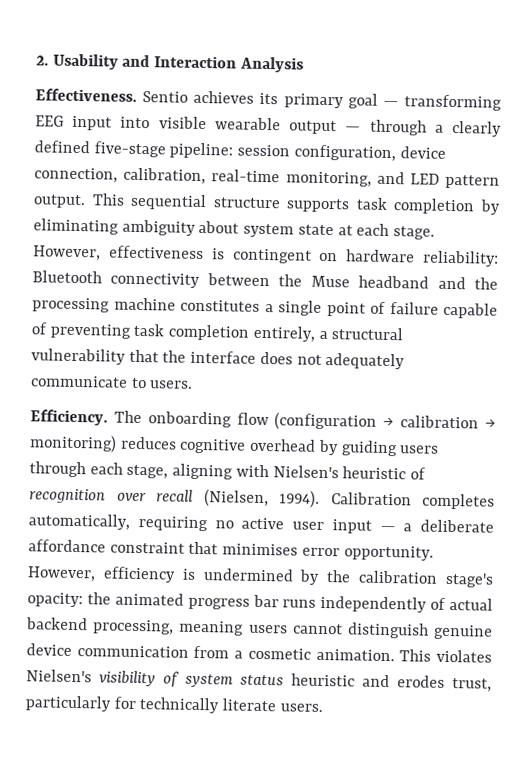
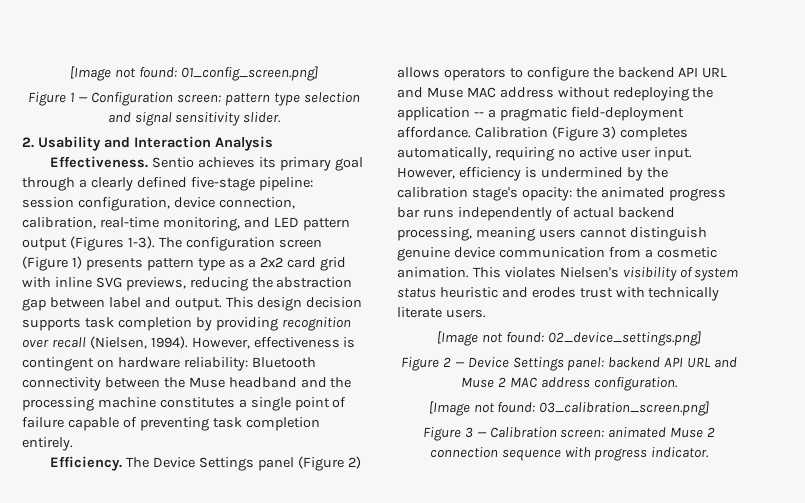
(36, 60) none -> [70,66,318,81] [28,92,360,106] [107,112,282,126] [Image not found: 01_config_screen.png] // Figure 1 — Configuration screen: pattern type selection and signal sensitivity slider. //
[382,94,503,111] [35,115,362,135] — transforming EEG input into visible wearable output — -> (363, 164) none
[33,193,501,215] [33,218,436,240] output. This sequential structure supports task completion by eliminating ambiguity about system state at each stage. -> [22,236,322,251] [22,256,347,271] [22,277,353,291] [22,297,363,311] [22,317,351,331] [22,336,188,349] output (Figures 1-3). The configuration screen (Figure 1) presents pattern type as a 2x2 card grid with inline SVG previews, reducing the abstraction gap between label and output. This design decision supports task completion by providing recognition over recall (Nielsen, 1994).
[252,325,404,342] [31,348,406,370] [30,375,194,389] [30,409,496,431] [29,434,440,457] [29,461,427,480] [29,488,412,508] entirely, a structural vulnerability that the interface does not adequately communicate to users. // Efficiency. The onboarding flow (configuration → calibration → monitoring) reduces cognitive overhead by guiding users through each stage, aligning with Nielsen's heuristic of recognition over recall (Nielsen, 1994). Calibration -> [22,437,73,451] [50,456,361,471] [397,67,728,81] [397,87,714,101] [397,107,684,121] [397,126,616,141] entirely. // Efficiency. The Device Settings panel (Figure 2) allows operators to configure the backend API URL and Muse MAC address without redeploying the application -- a pragmatic field-deployment affordance. Calibration (Figure 3)
[331,519,494,534] [28,539,434,561] input — a deliberate affordance constraint that minimises error opportunity. -> [653,147,692,161] input.
[452,678,492,692] [25,695,137,712] trust, particularly for -> [579,287,645,298] trust with
(323, 707) none -> [437,331,701,346] [400,357,738,371] [461,377,678,391] [428,401,710,416] [422,427,716,441] [429,447,710,461] // [Image not found: 02_device_settings.png] // Figure 2 — Device Settings panel: backend API URL and Muse 2 MAC address configuration. // [Image not found: 03_calibration_screen.png] // Figure 3 — Calibration screen: animated Muse 2 connection sequence with progress indicator.

